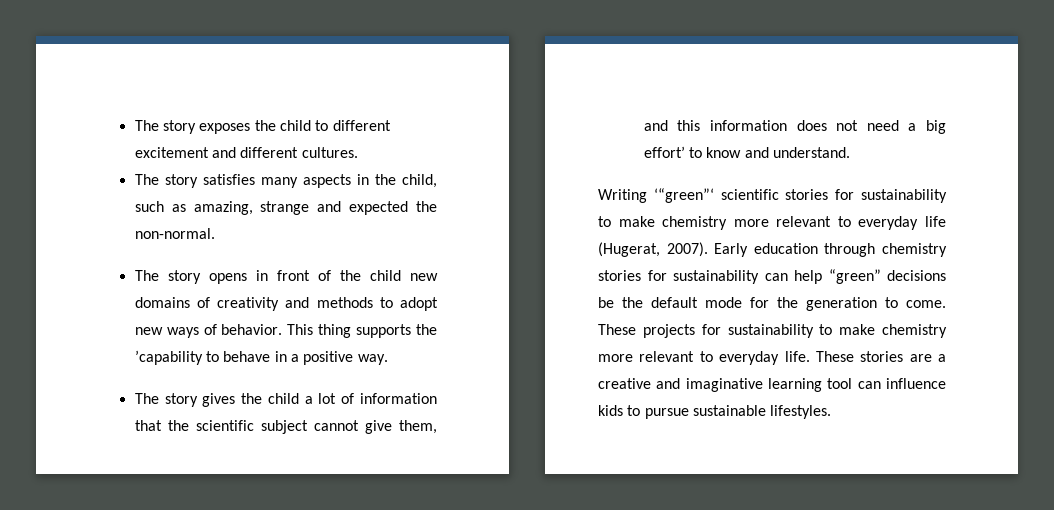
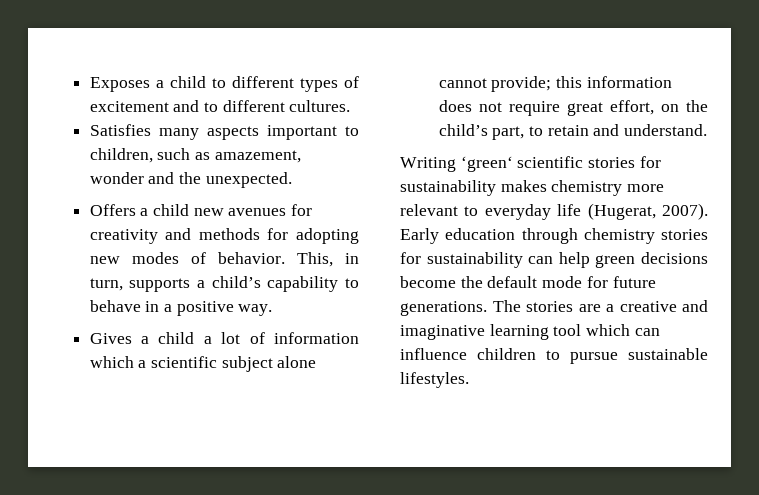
[134,120,276,134] The story exposes the -> [89,77,164,92] Exposes a
(391, 125) none -> [299,76,359,92] types of
(237, 152) none -> [203,102,218,112] to
[134,174,437,188] [134,201,437,215] [134,228,215,239] [134,270,438,284] [134,297,438,311] [134,324,437,338] [134,350,203,365] The story satisfies many aspects in the child, such as amazing, strange and expected the non-normal. // The story opens in front of the child new domains of creativity and methods to adopt new ways of behavior. This thing supports the ’capability -> [89,124,359,140] [89,148,301,163] [89,172,292,188] [89,204,313,216] [89,228,359,244] [89,252,359,267] [89,276,339,292] Satisfies many aspects important to children, such as amazement, wonder and the unexpected. // Offers a child new avenues for creativity and methods for adopting new modes of behavior. This, in turn, supports a child’s capability
[134,393,263,407] The story gives the -> [89,333,149,344] Gives a
[134,420,437,434] [643,120,946,134] [643,146,742,158] that the scientific subject cannot give them, and this information does not need a big effort’ to know -> [89,356,317,372] [438,76,672,92] [438,100,708,116] [438,124,589,140] which a scientific subject alone cannot provide; this information does not require great effort, on the child’s part, to retain
[653,188,714,203] ‘“green”‘ -> [460,156,513,172] ‘green‘
[598,216,655,227] to make -> [500,180,547,192] makes
[828,269,946,284] [598,297,614,308] “green” decisions be -> [595,252,708,268] [400,276,456,288] green decisions become
[777,297,946,311] [598,324,947,338] [598,351,854,365] the generation to come. These projects for sustainability to make chemistry more relevant to everyday life. These -> [612,276,656,288] [400,300,521,316] future generations. The
(853, 383) none -> [586,324,631,336] which
[598,405,623,416] kids -> [477,348,536,360] children

